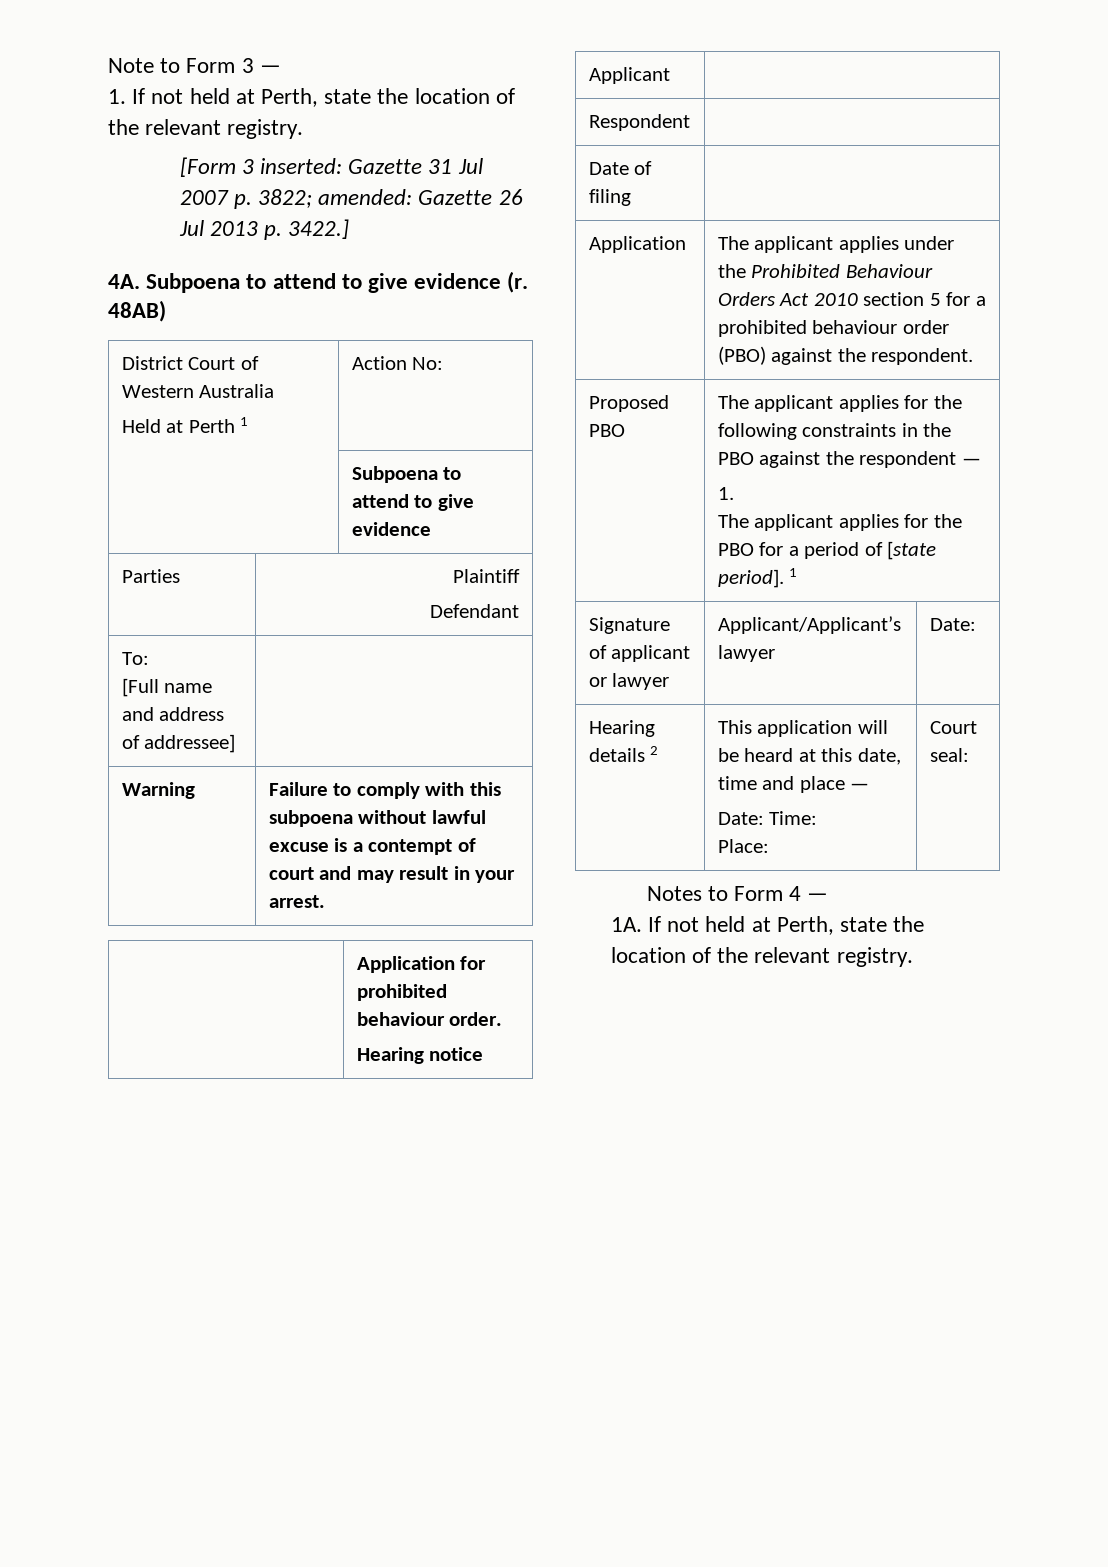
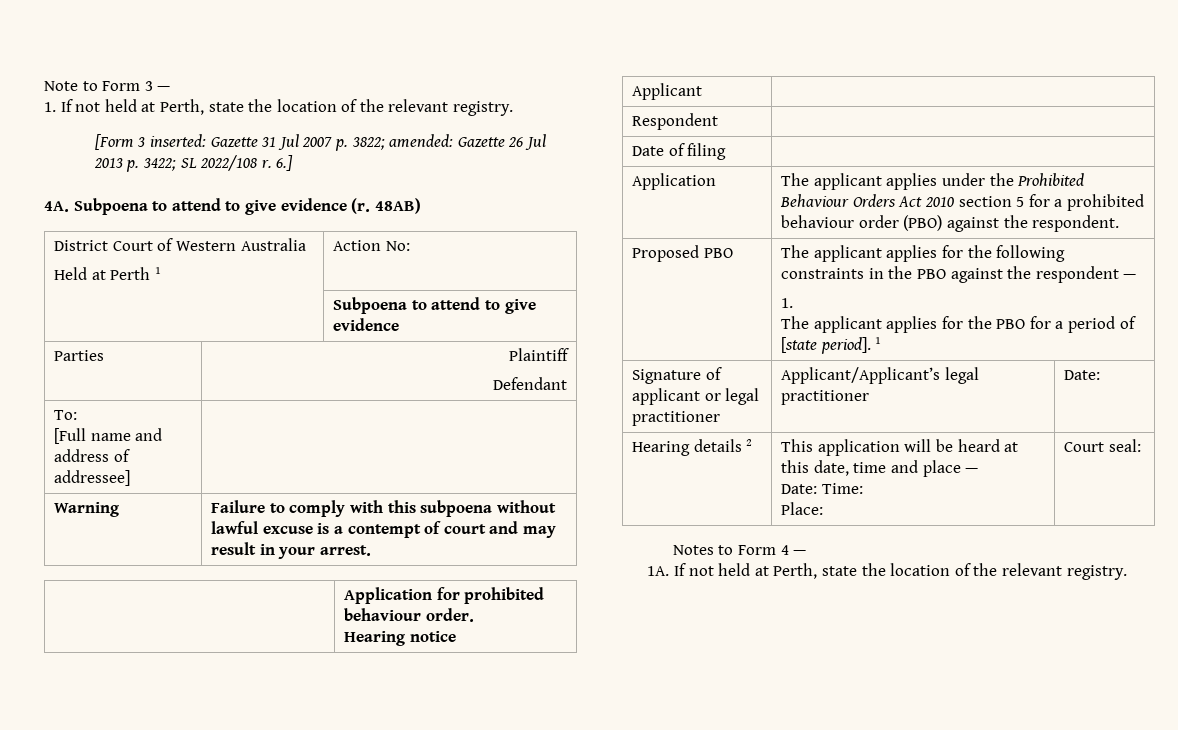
[288,219,350,239] 3422.] -> [143,155,294,171] 3422; SL 2022/108 r. 6.]
[612,673,670,690] lawyer -> [725,388,760,405] [632,411,721,426] legal practitioner
[717,645,775,662] lawyer -> [944,367,979,384] [781,390,870,405] legal practitioner

